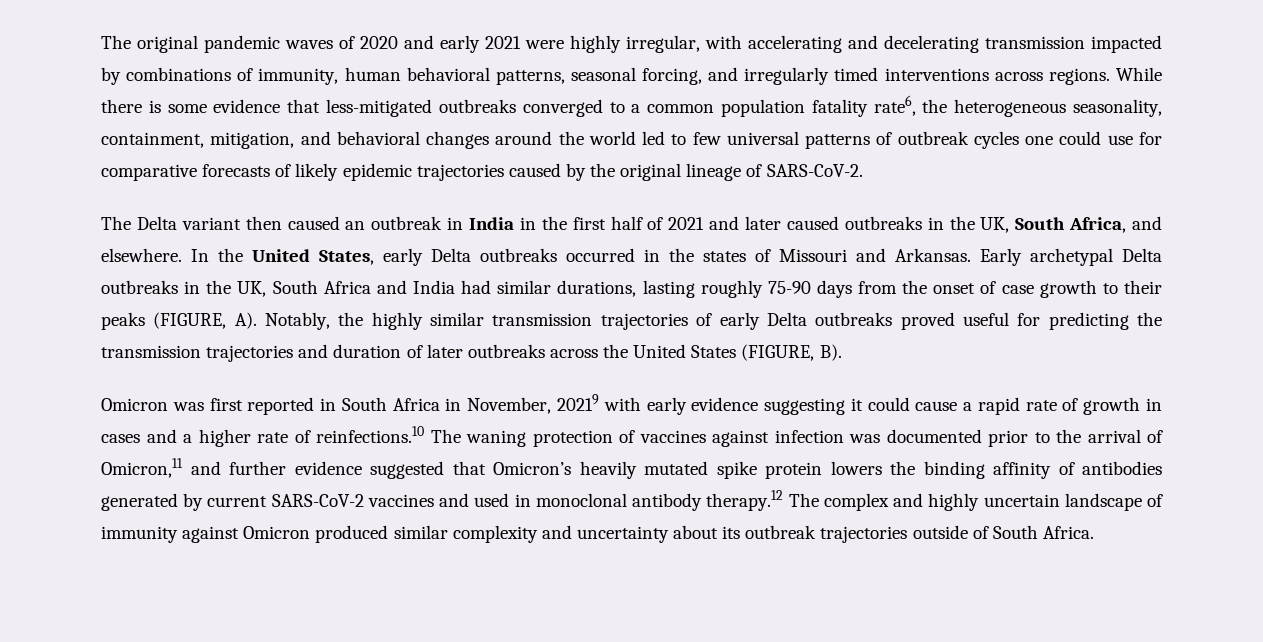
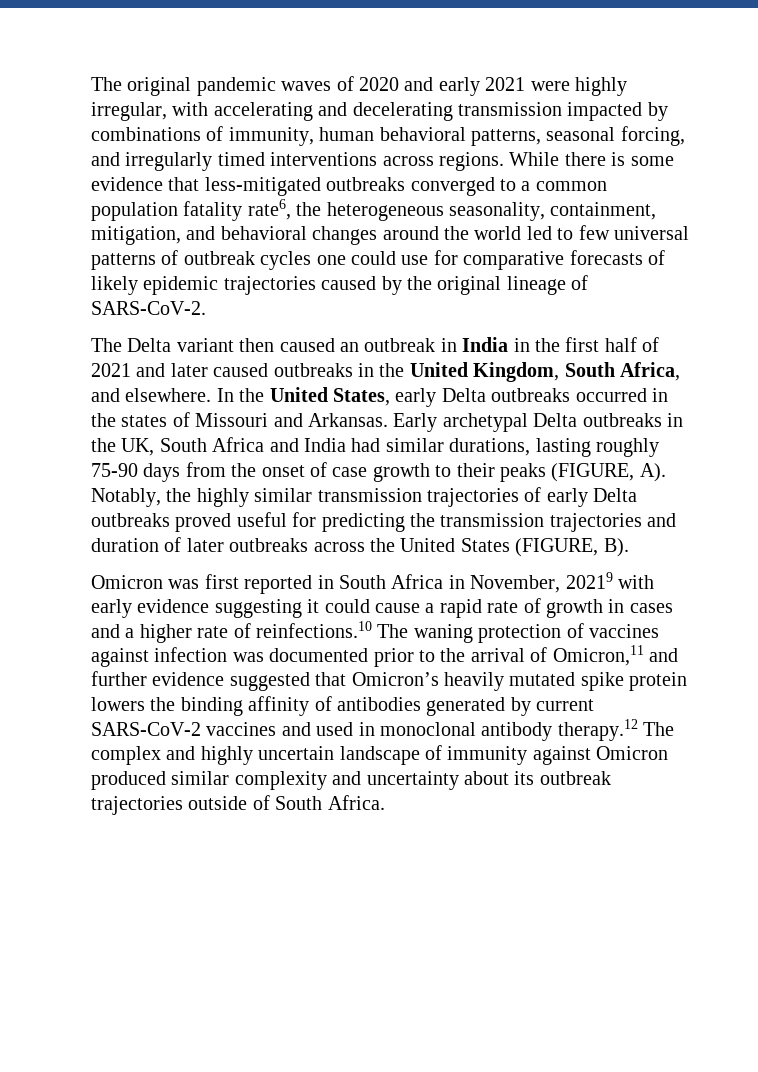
[980,217,1010,233] UK, -> [409,362,560,382] United Kingdom,

